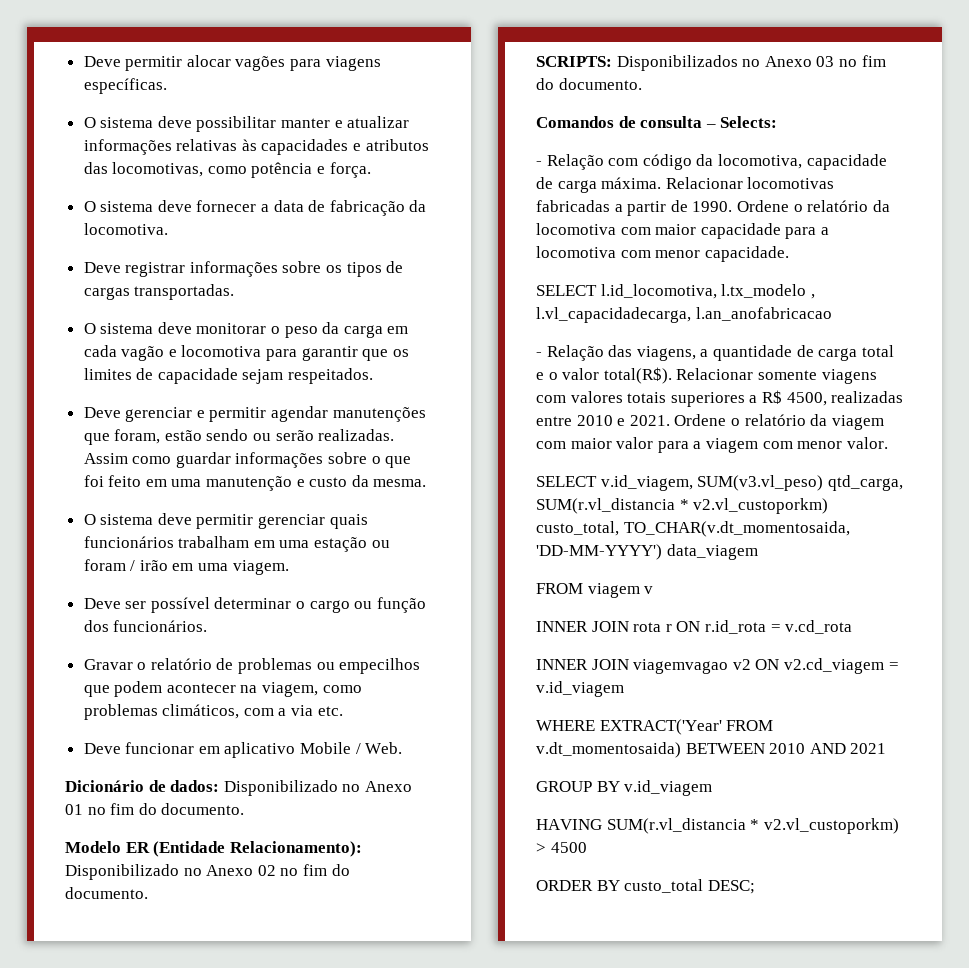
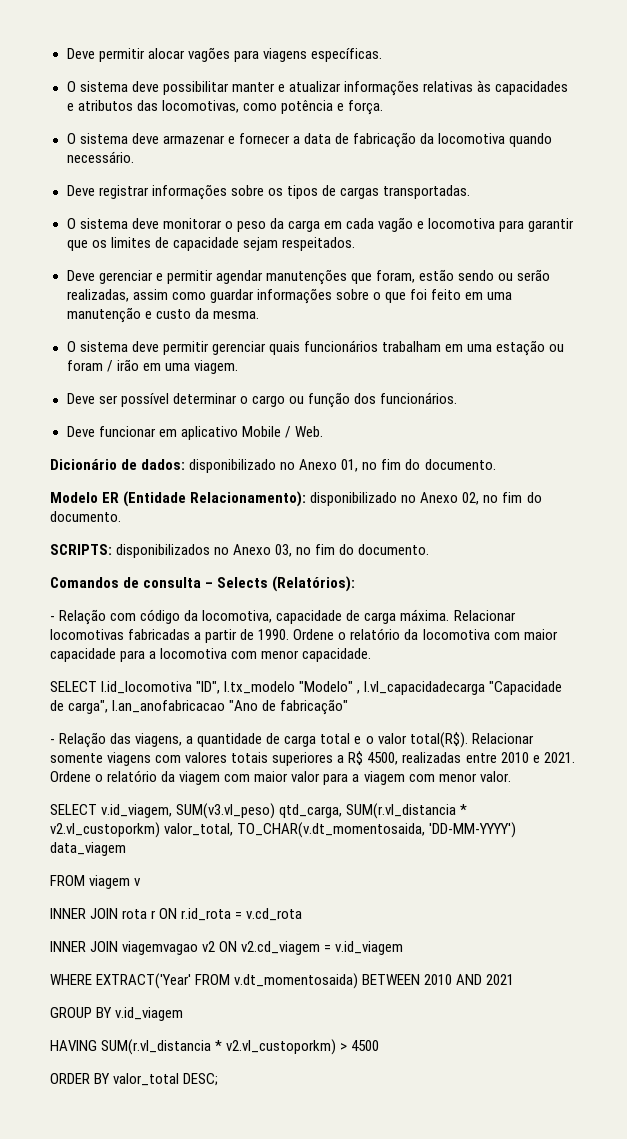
(192, 206) none -> [162,135,235,144] armazenar e
[83,223,168,235] locomotiva. -> [438,133,553,147] [66,151,134,163] locomotiva quando necessário.
[318,429,395,441] [83,453,128,464] realizadas. Assim -> [66,289,168,302] realizadas, assim
[83,658,421,674] [83,681,362,697] [83,704,343,720] // Gravar o relatório de problemas ou empecilhos que podem acontecer na viagem, como problemas climáticos, com a via etc. -> (457, 398) none
[223,780,412,796] [65,804,83,815] Disponibilizado no Anexo 01 -> [189,459,359,473] disponibilizado no Anexo 01,
[65,864,276,880] Disponibilizado no Anexo 02 -> [310,492,480,506] disponibilizado no Anexo 02,
[616,55,835,71] Disponibilizados no Anexo 03 -> [116,544,293,558] disponibilizados no Anexo 03,
[720,116,778,128] Selects: -> [217,576,356,592] Selects (Relatórios):
[600,284,815,299] [536,307,832,323] l.id_locomotiva, l.tx_modelo , l.vl_capacidadecarga, l.an_anofabricacao -> [101,681,563,695] [50,699,349,715] l.id_locomotiva "ID", l.tx_modelo "Modelo" , l.vl_capacidadecarga "Capacidade de carga", l.an_anofabricacao "Ano de fabricação"
[536,521,619,536] custo_total, -> [164,823,234,836] valor_total,
[624,879,704,893] custo_total -> [113,1073,180,1086] valor_total

